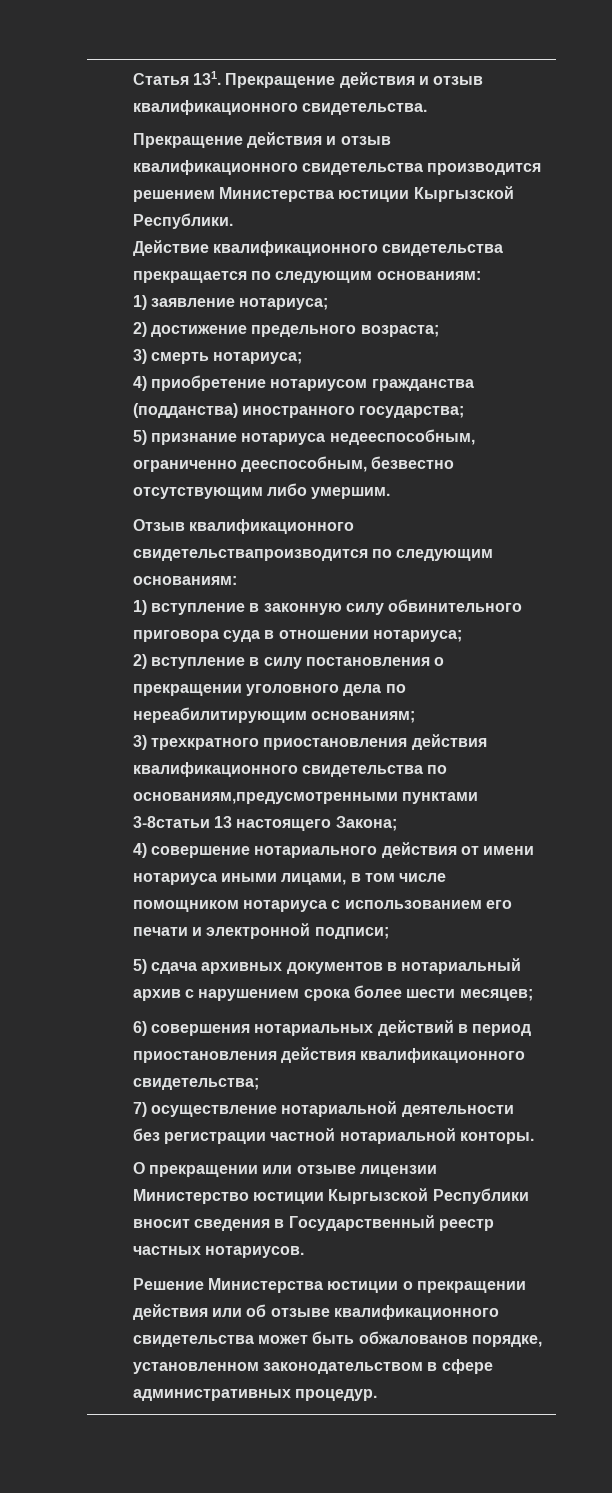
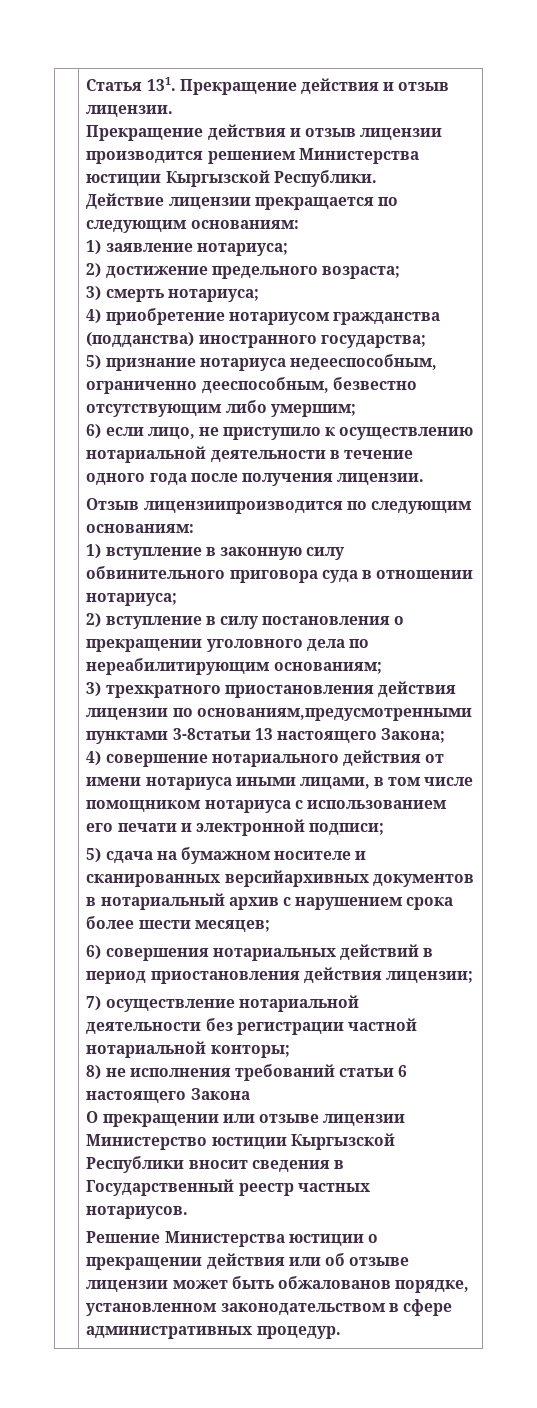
[132,100,428,115] [132,132,391,148] [132,160,424,175] квалификационного свидетельства. // Прекращение действия и отзыв квалификационного свидетельства -> [86,105,174,117] [86,124,443,141] лицензии. // Прекращение действия и отзыв лицензии
[213,241,504,256] квалификационного свидетельства -> [168,197,251,209] лицензии
[311,487,391,499] умершим. -> [270,404,356,417] [86,424,474,440] [86,446,413,463] [86,473,425,486] умершим; // 6) если лицо, не приступило к осуществлению нотариальной деятельности в течение одного года после получения лицензии.
[189,519,355,534] [132,549,368,561] квалификационного свидетельствапроизводится -> [143,501,343,514] лицензиипроизводится
[132,762,424,777] квалификационного свидетельства -> [86,708,169,720] лицензии
[201,962,283,974] архивных -> [156,847,367,864] [86,870,369,887] на бумажном носителе и сканированных версийархивных
[360,1048,526,1063] [132,1078,259,1090] квалификационного свидетельства; -> [385,971,473,983] лицензии;
[460,1132,535,1144] конторы. -> [210,1045,290,1058] [86,1064,408,1081] [86,1088,250,1103] конторы; // 8) не исполнения требований статьи 6 настоящего Закона
[334,1305,500,1320] [132,1335,254,1347] квалификационного свидетельства -> [86,1280,169,1292] лицензии

